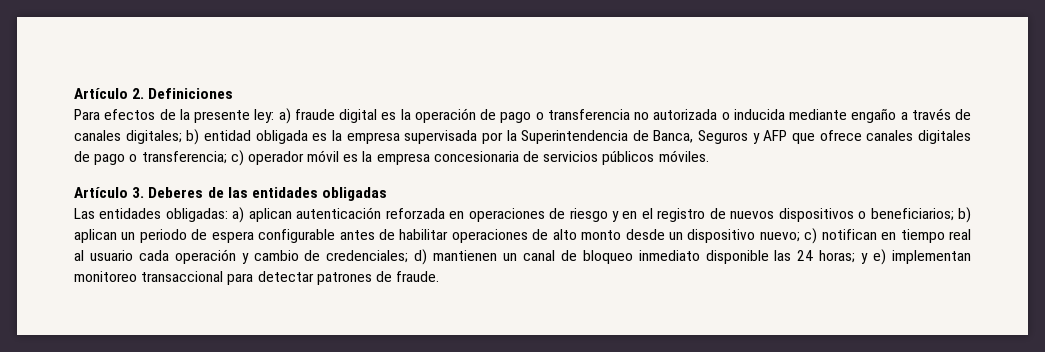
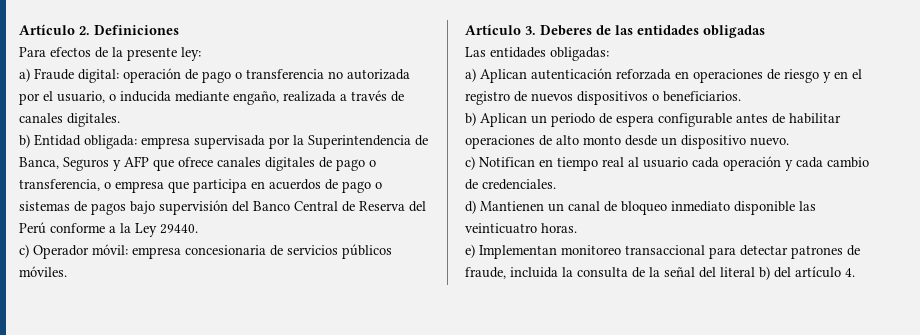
[278,108,411,124] a) fraude digital es la -> [19,68,119,83] // a) Fraude digital:
(718, 114) none -> [19,91,105,105] por el usuario,
[851,108,897,123] engaño -> [233,91,336,105] engaño, realizada
[125,129,342,145] digitales; b) entidad obligada es la -> [67,113,120,127] [19,134,137,149] digitales. // b) Entidad obligada:
[141,150,373,166] transferencia; c) operador móvil es la -> [19,179,382,193] [19,200,426,215] [19,222,198,237] [19,244,128,259] transferencia, o empresa que participa en acuerdos de pago o sistemas de pagos bajo supervisión del Banco Central de Reserva del Perú conforme a la Ley 29440. // c) Operador móvil:
[232,207,292,223] a) aplican -> [465,68,527,83] // a) Aplican
[870,207,972,223] [74,229,117,243] beneficiarios; b) aplican -> [663,91,741,102] [465,112,527,127] beneficiarios. // b) Aplican
[759,228,877,244] nuevo; c) notifican -> [750,137,789,146] [465,156,535,170] nuevo. // c) Notifican
(249, 258) none -> [796,157,823,168] cada
[326,249,498,265] credenciales; d) mantienen -> [482,179,556,190] [465,200,544,214] credenciales. // d) Mantienen
[797,249,972,265] 24 horas; y e) implementan -> [465,223,577,234] [465,244,557,259] veinticuatro horas. // e) Implementan
[396,271,440,282] fraude. -> [465,266,855,280] fraude, incluida la consulta de la señal del literal b) del artículo 4.

